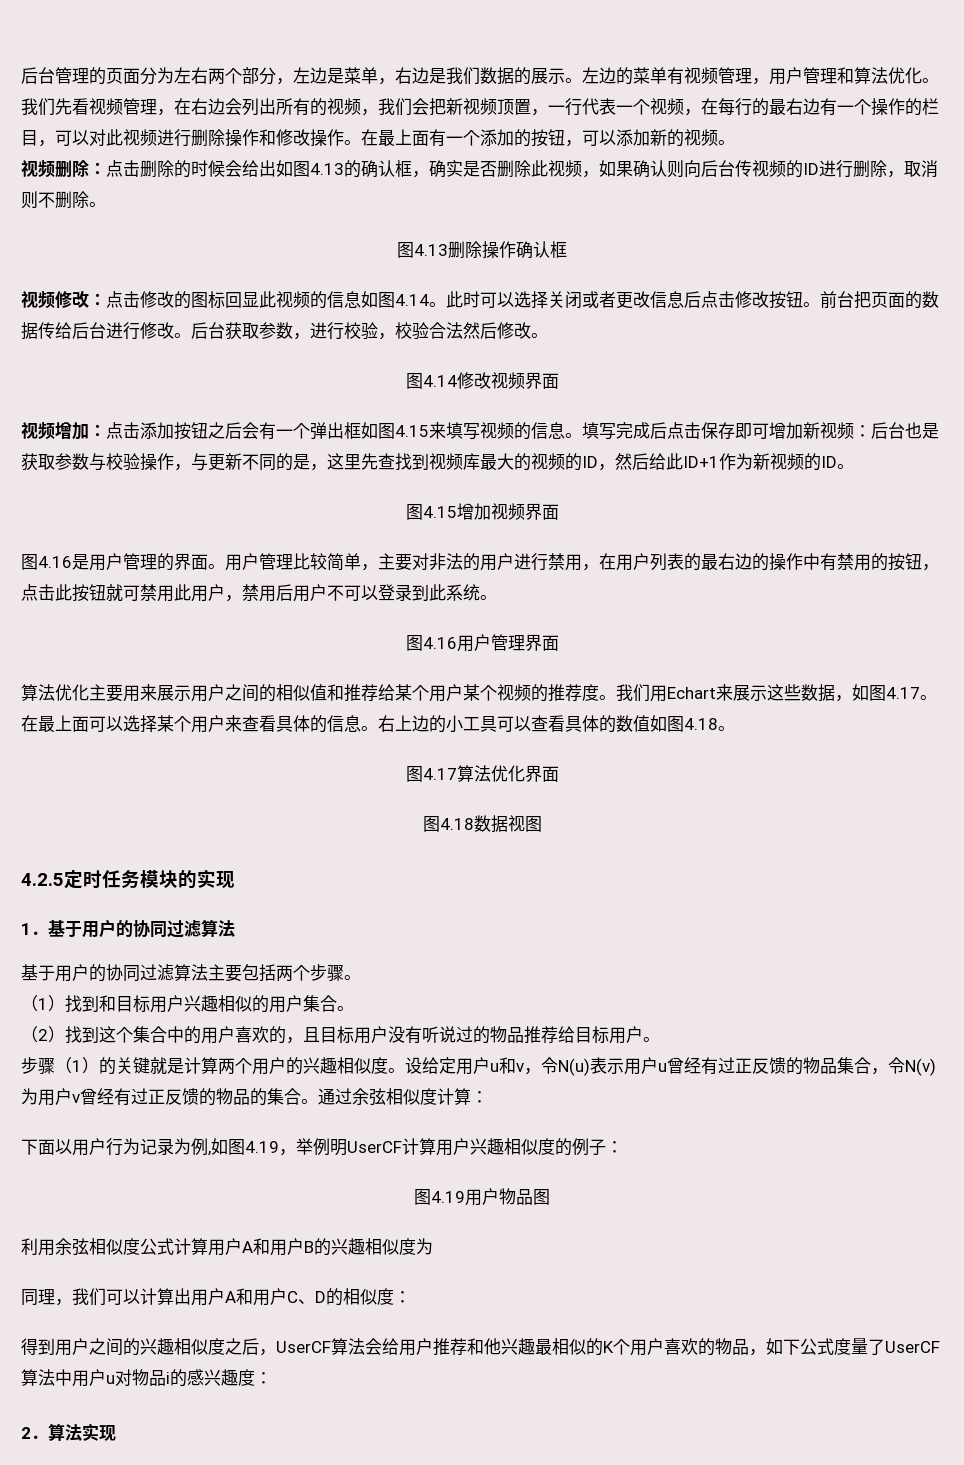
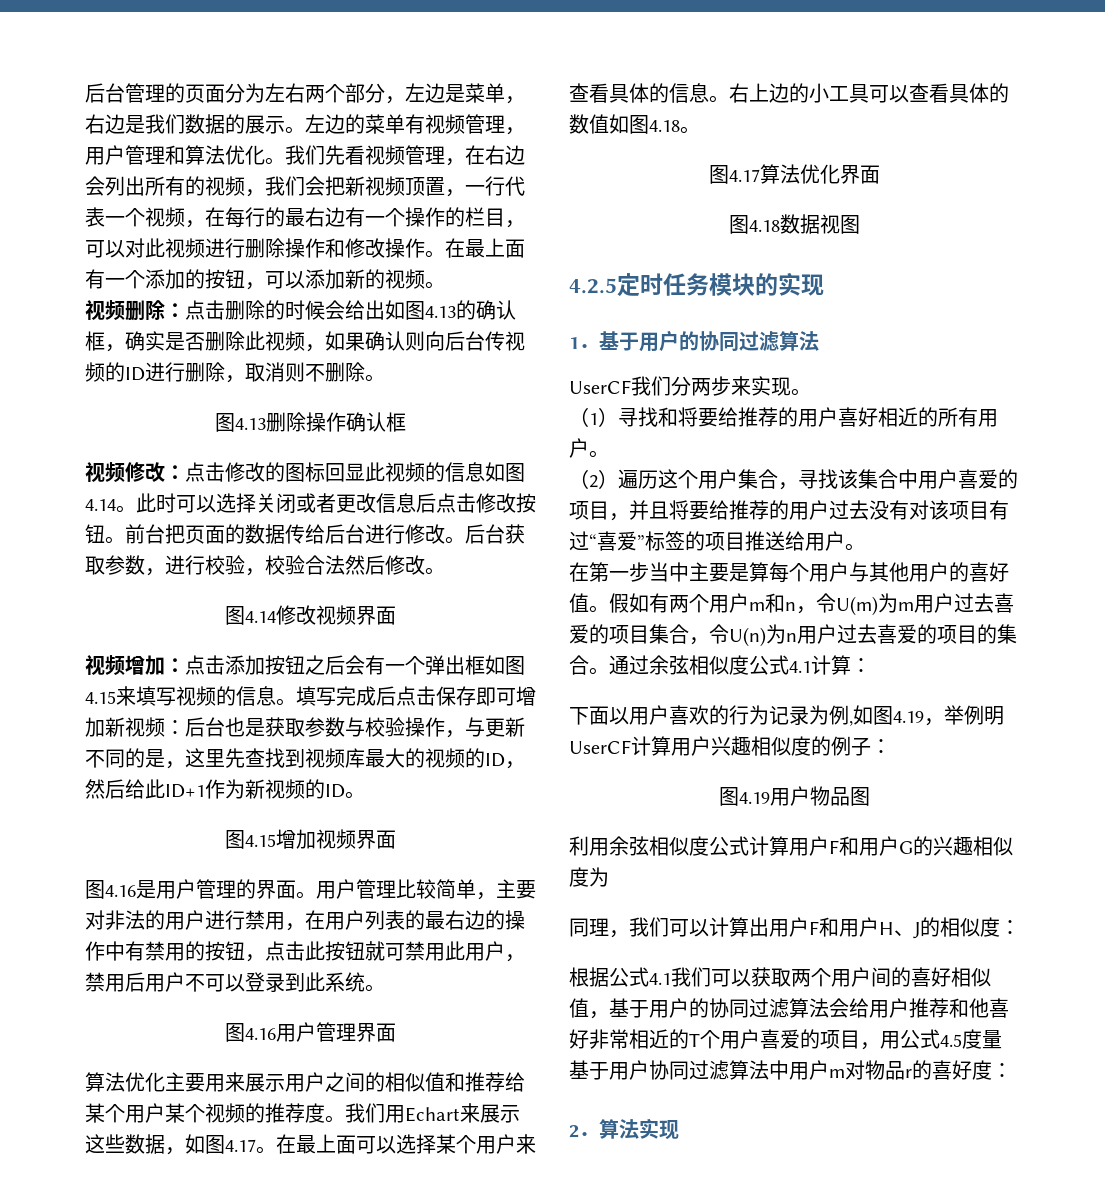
[21,964,361,982] [21,995,354,1013] [21,1026,660,1044] [21,1057,936,1076] [21,1088,250,1106] 基于用户的协同过滤算法主要包括两个步骤。 // （1）找到和目标用户兴趣相似的用户集合。 // （2）找到这个集合中的用户喜欢的，且目标用户没有听说过的物品推荐给目标用户。 // 步骤（1）的关键就是计算两个用户的兴趣相似度。设给定用户u和v，令N(u)表示用户u曾经有过正反馈的物品集合，令N(v)为用户v曾经有过正反馈的物品 -> [569,376,811,396] [569,407,998,427] [569,438,609,458] [569,469,1018,490] [569,500,1009,521] [569,531,865,551] [569,562,1009,583] [569,593,1014,616] [569,624,977,647] UserCF我们分两步来实现。 // （1）寻找和将要给推荐的用户喜好相近的所有用户。 // （2）遍历这个用户集合，寻找该集合中用户喜爱的项目，并且将要给推荐的用户过去没有对该项目有过“喜爱”标签的项目推送给用户。 // 在第一步当中主要是算每个用户与其他用户的喜好值。假如有两个用户m和n，令U(m)为m用户过去喜爱的项目集合，令U(n)为n用户过去喜爱的项目
(437, 1096) none -> [749,655,811,675] 公式4.1
(106, 1146) none -> [669,705,729,725] 喜欢的
[242,1238,314,1256] A和用户B -> [829,836,913,856] F和用户G
[225,1288,411,1306] [21,1338,331,1356] A和用户C、D的相似度： // 得到用户之间的兴趣相似度之后，UserCF -> [809,917,1020,939] [569,967,991,987] [569,998,789,1019] F和用户H、J的相似度： // 根据公式4.1我们可以获取两个用户间的喜好相似值，基于用户的协同过滤
[501,1338,940,1356] [21,1369,238,1387] 兴趣最相似的K个用户喜欢的物品，如下公式度量了UserCF算法中用户u对物品i的感兴趣 -> [989,998,1009,1018] [569,1029,1002,1050] [569,1060,972,1080] 喜好非常相近的T个用户喜爱的项目，用公式4.5度量基于用户协同过滤算法中用户m对物品r的喜好

